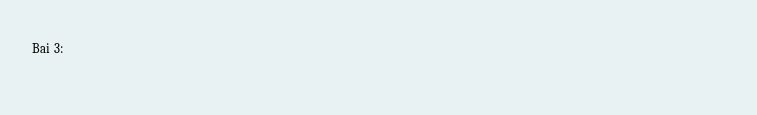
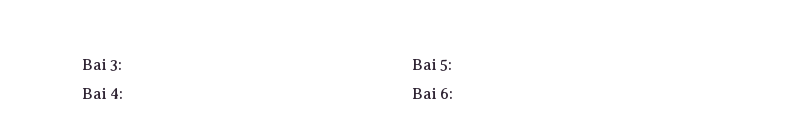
(63, 48) none -> [82,87,124,99] [412,58,453,71] [412,87,454,99] // Bai 4: // Bai 5: // Bai 6:

